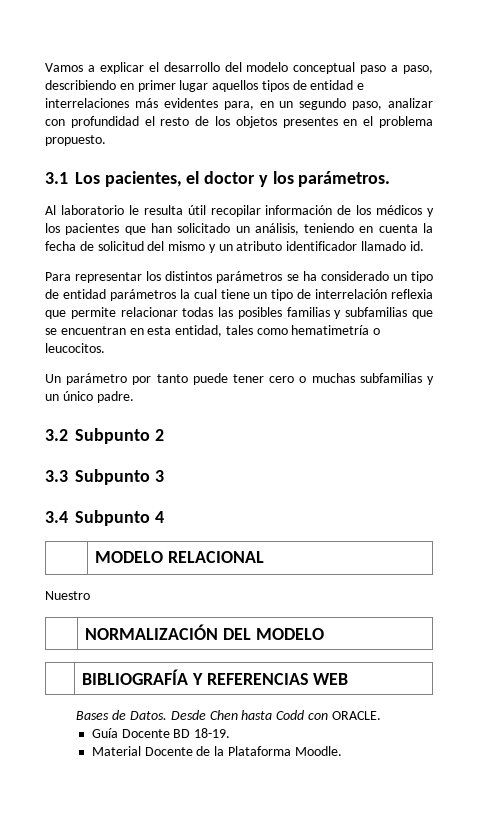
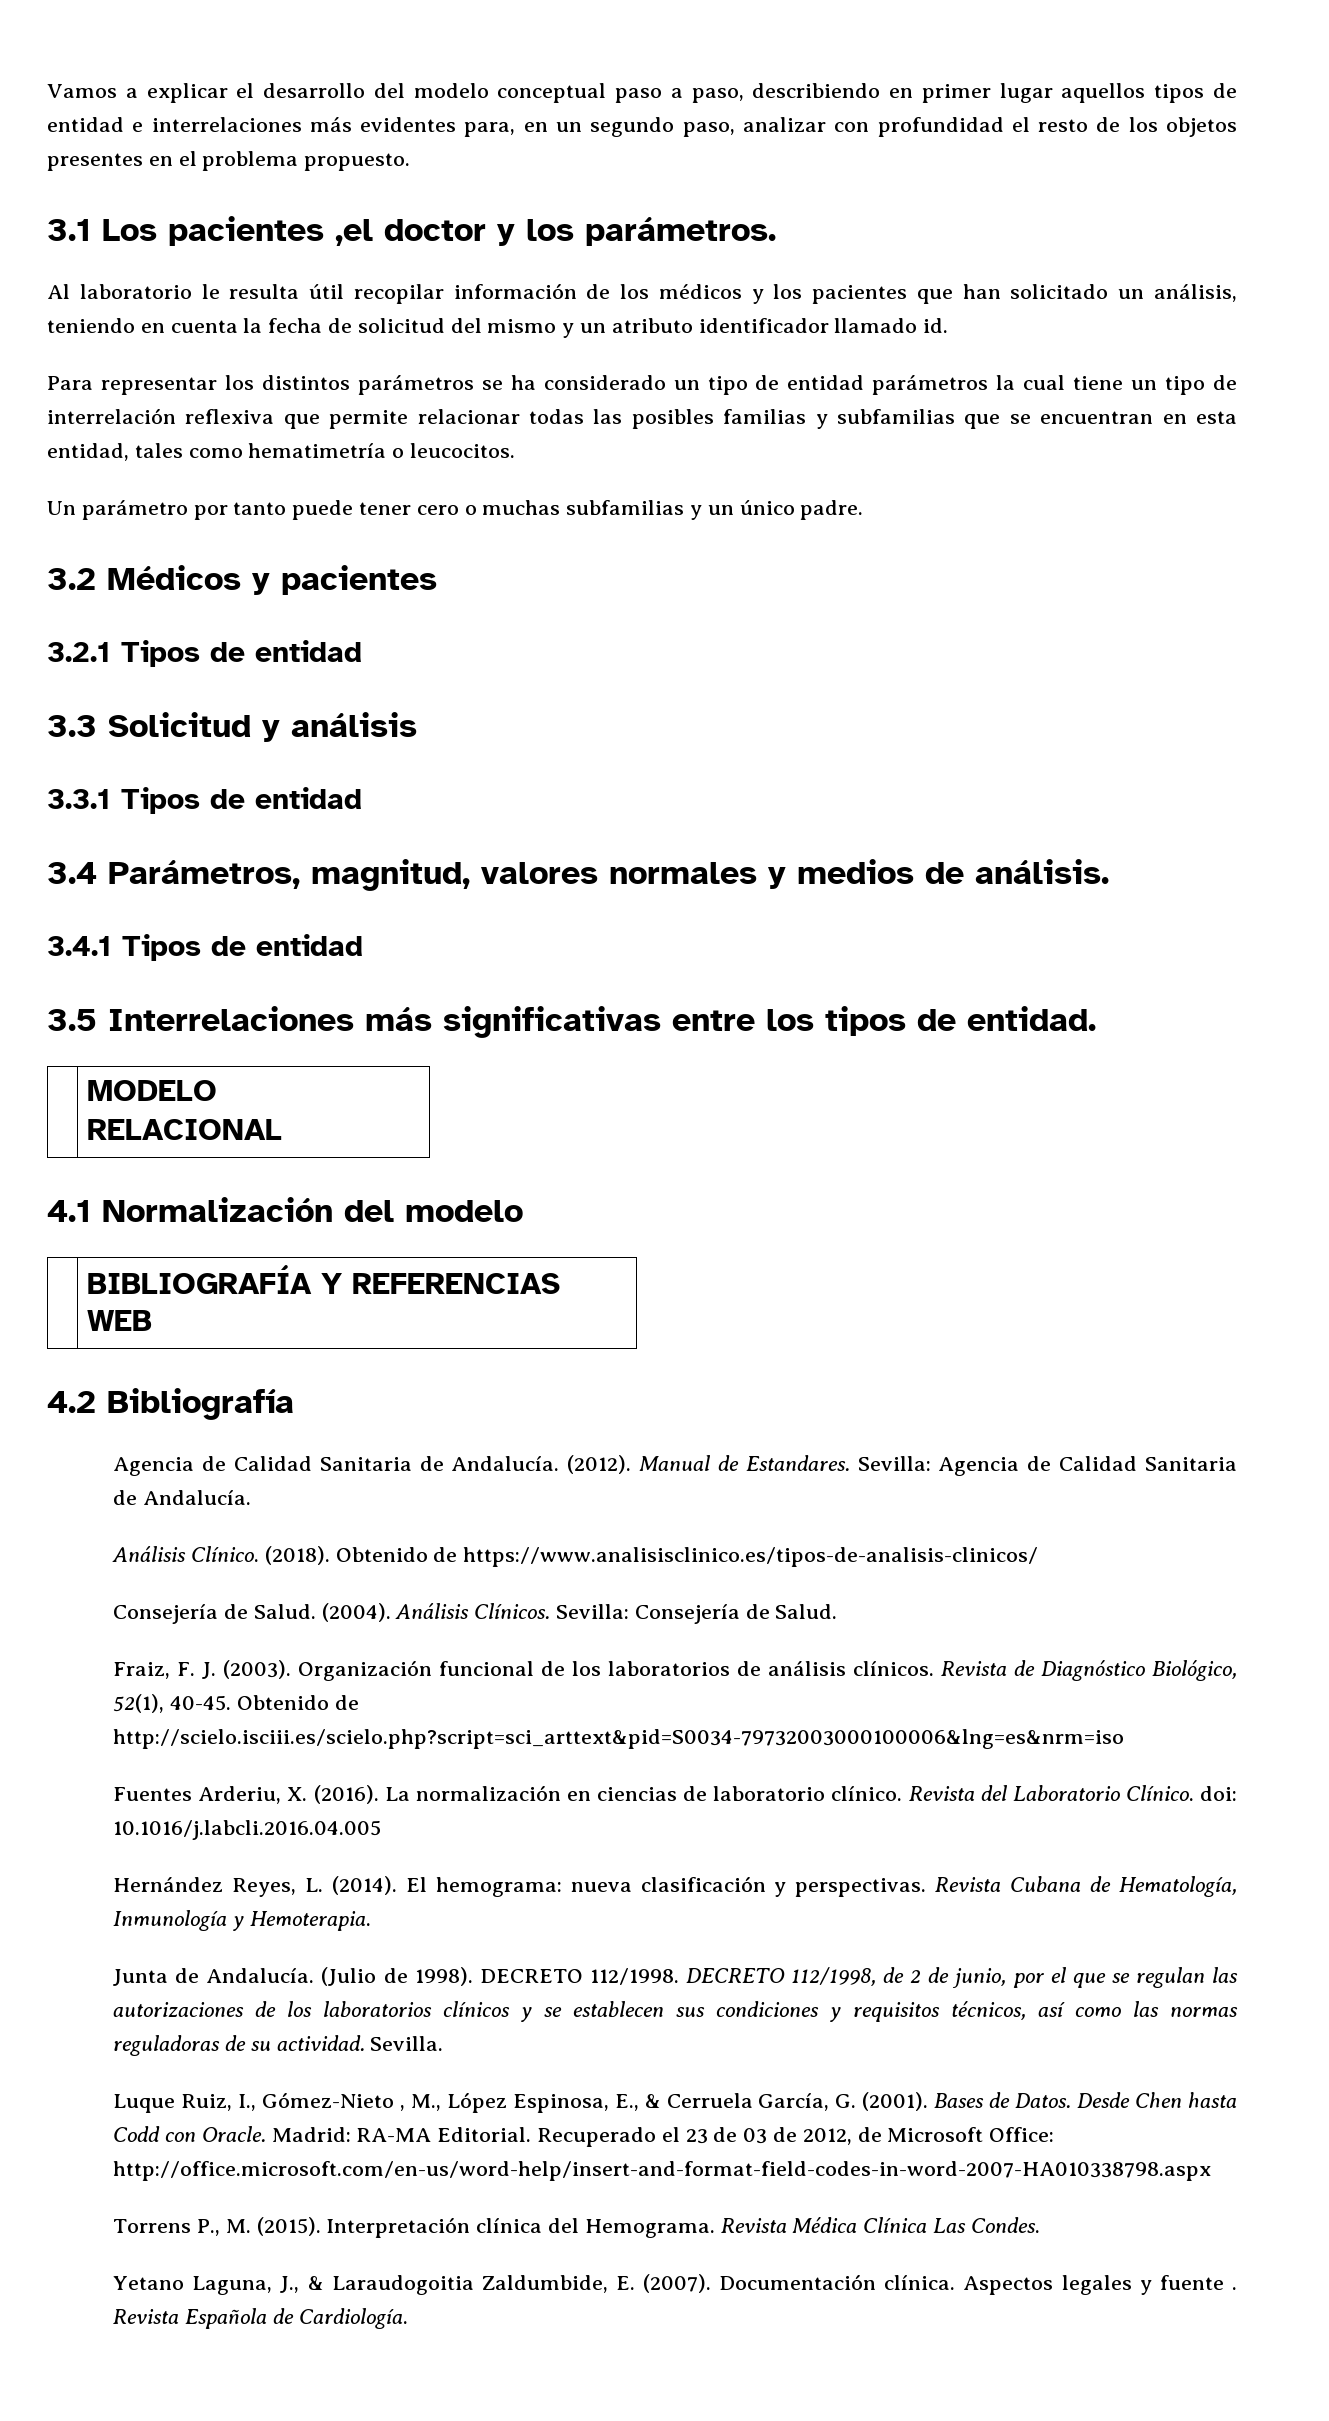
[104,171,200,187] pacientes, el -> [167,216,373,246] pacientes ,el
[391,289,433,299] reflexia -> [185,409,275,424] reflexiva
[75,428,164,444] [45,469,164,485] [45,510,164,526] [95,551,264,563] [45,591,90,600] [85,624,324,640] [82,669,349,685] Subpunto 2 // 3.3 Subpunto 3 // 3.4 Subpunto 4 // | MODELO RELACIONAL // Nuestro // | NORMALIZACIÓN DEL MODELO // | BIBLIOGRAFÍA Y REFERENCIAS WEB // -> [106,565,437,595] [47,640,362,667] [47,712,417,742] [47,787,362,814] [47,859,1109,891] [47,934,363,961] [47,1006,1096,1038] [86,1080,217,1101] [86,1119,282,1140] [47,1197,523,1222] [86,1265,560,1294] [86,1310,152,1331] [47,1388,294,1420] [113,1455,1237,1476] [113,1490,251,1505] [112,1546,1039,1567] [113,1603,838,1624] [113,1660,1238,1681] [113,1694,359,1713] [113,1729,1125,1749] [113,1785,1238,1804] [113,1820,382,1840] [113,1876,1237,1897] [113,1910,371,1931] [113,1967,1239,1988] [113,2001,1238,2022] [113,2035,444,2056] [113,2092,929,2113] Médicos y pacientes // 3.2.1 Tipos de entidad // 3.3 Solicitud y análisis // 3.3.1 Tipos de entidad // 3.4 Parámetros, magnitud, valores normales y medios de análisis. // 3.4.1 Tipos de entidad // 3.5 Interrelaciones más significativas entre los tipos de entidad. // | MODELO RELACIONAL // 4.1 Normalización del modelo // | BIBLIOGRAFÍA Y REFERENCIAS WEB // 4.2 Bibliografía // Agencia de Calidad Sanitaria de Andalucía. (2012). Manual de Estandares. Sevilla: Agencia de Calidad Sanitaria de Andalucía. // Análisis Clínico. (2018). Obtenido de https://www.analisisclinico.es/tipos-de-analisis-clinicos/ // Consejería de Salud. (2004). Análisis Clínicos. Sevilla: Consejería de Salud. // Fraiz, F. J. (2003). Organización funcional de los laboratorios de análisis clínicos. Revista de Diagnóstico Biológico, 52(1), 40-45. Obtenido de http://scielo.isciii.es/scielo.php?script=sci_arttext&pid=S0034-79732003000100006&lng=es&nrm=iso // Fuentes Arderiu, X. (2016). La normalización en ciencias de laboratorio clínico. Revista del Laboratorio Clínico. doi: 10.1016/j.labcli.2016.04.005 // Hernández Reyes, L. (2014). El hemograma: nueva clasificación y perspectivas. Revista Cubana de Hematología, Inmunología y Hemoterapia. // Junta de Andalucía. (Julio de 1998). DECRETO 112/1998. DECRETO 112/1998, de 2 de junio, por el que se regulan las autorizaciones de los laboratorios clínicos y se establecen sus condiciones y requisitos técnicos, así como las normas reguladoras de su actividad. Sevilla. // Luque Ruiz, I., Gómez-Nieto , M., López Espinosa, E., & Cerruela García, G. (2001).
[331,711,381,720] [91,728,231,738] [91,746,342,756] ORACLE. // Guía Docente BD 18-19. // Material Docente de la Plataforma Moodle. -> [201,2126,1055,2147] [113,2161,1212,2181] [113,2217,1040,2238] [113,2274,1238,2295] [113,2308,408,2329] Oracle. Madrid: RA-MA Editorial. Recuperado el 23 de 03 de 2012, de Microsoft Office: http://office.microsoft.com/en-us/word-help/insert-and-format-field-codes-in-word-2007-HA010338798.aspx // Torrens P., M. (2015). Interpretación clínica del Hemograma. Revista Médica Clínica Las Condes. // Yetano Laguna, J., & Laraudogoitia Zaldumbide, E. (2007). Documentación clínica. Aspectos legales y fuente . Revista Española de Cardiología.

